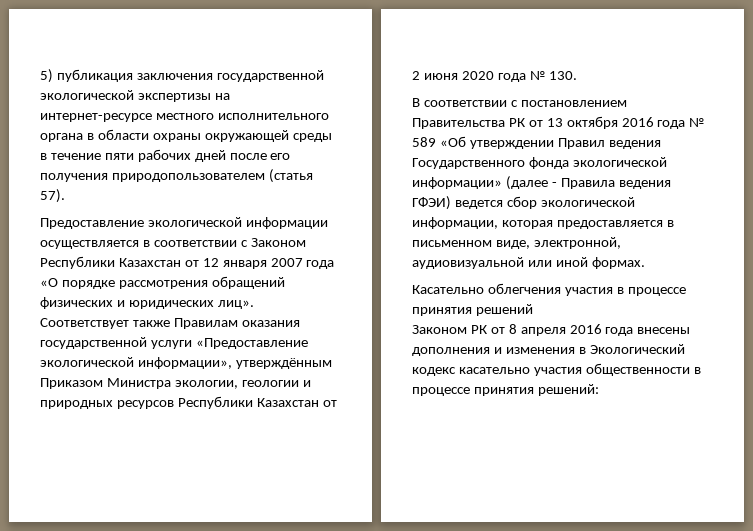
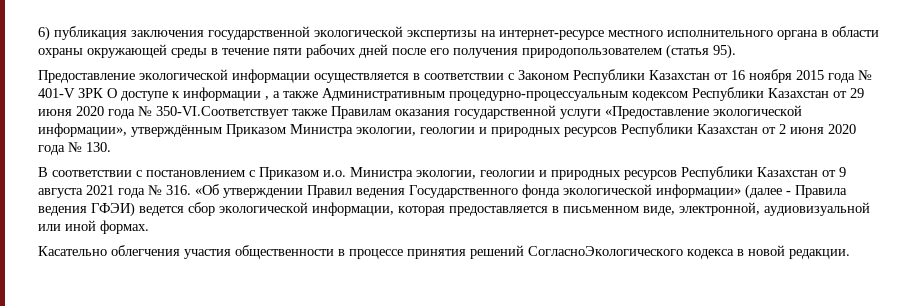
[40,69,53,83] 5) -> [38,26,50,41] 6)
[40,189,65,203] 57). -> [713,44,736,59] 95).
[202,258,335,269] [40,276,285,289] [40,297,254,309] [40,318,129,329] 12 января 2007 года «О порядке рассмотрения обращений физических и юридических лиц». Соответствует -> [731,69,872,83] [38,87,864,101] [38,106,289,119] 16 ноября 2015 года № 401-V ЗРК О доступе к информации , а также Административным процедурно-процессуальным кодексом Республики Казахстан от 29 июня 2020 года № 350-VI.Соответствует
[412,116,705,129] [412,137,436,147] Правительства РК от 13 октября 2016 года № 589 -> [249,166,846,180] [38,185,191,198] с Приказом и.о. Министра экологии, геологии и природных ресурсов Республики Казахстан от 9 августа 2021 года № 316.
(613, 291) none -> [235,245,334,259] общественности
[412,324,691,336] [412,344,685,356] [412,363,701,376] [412,384,599,396] // Законом РК от 8 апреля 2016 года внесены дополнения и изменения в Экологический кодекс касательно участия общественности в процессе принятия решений: -> [528,245,850,259] СогласноЭкологического кодекса в новой редакции.

